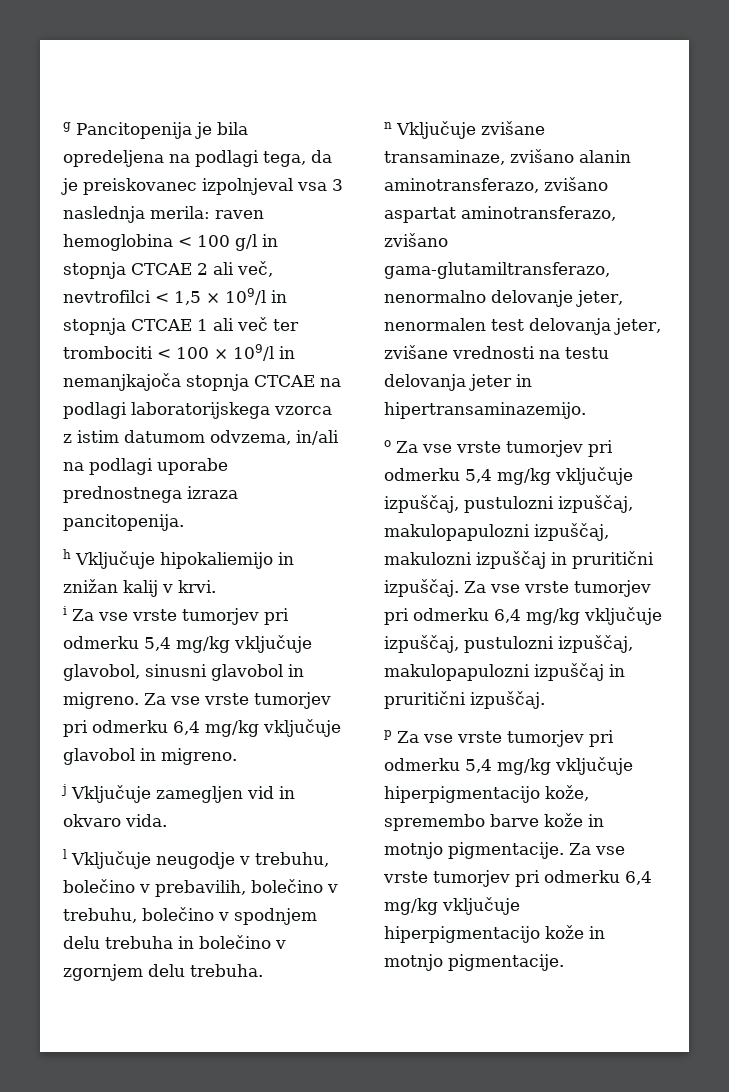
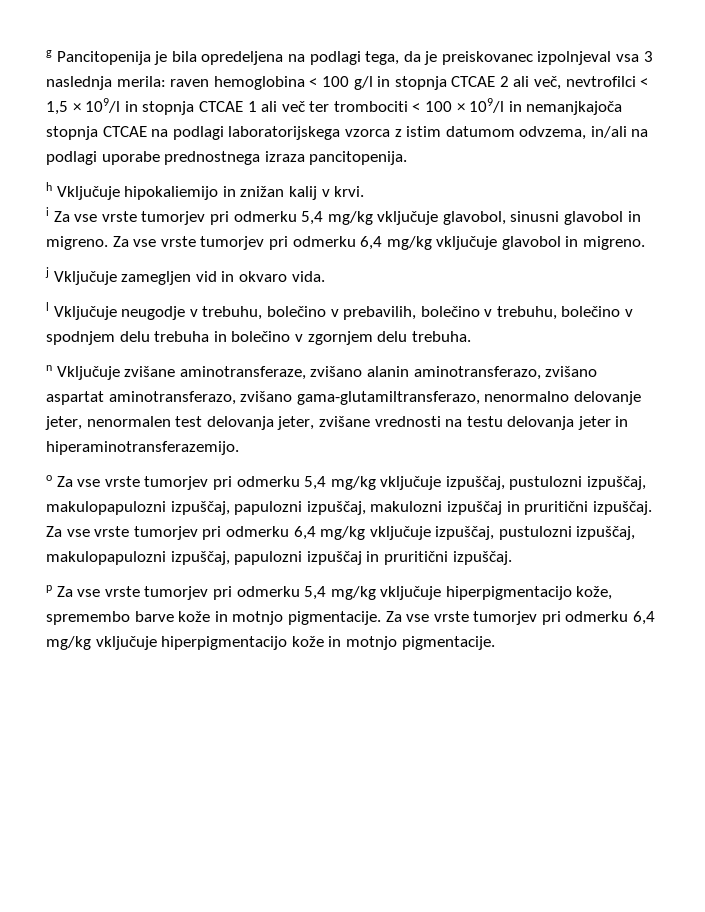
[384,150,505,165] transaminaze, -> [179,366,306,380] aminotransferaze,
[384,402,586,419] hipertransaminazemijo. -> [46,441,239,455] hiperaminotransferazemijo.
(609, 532) none -> [234,501,366,515] papulozni izpuščaj,
(530, 672) none -> [170,551,303,565] izpuščaj, papulozni

